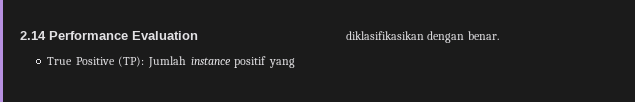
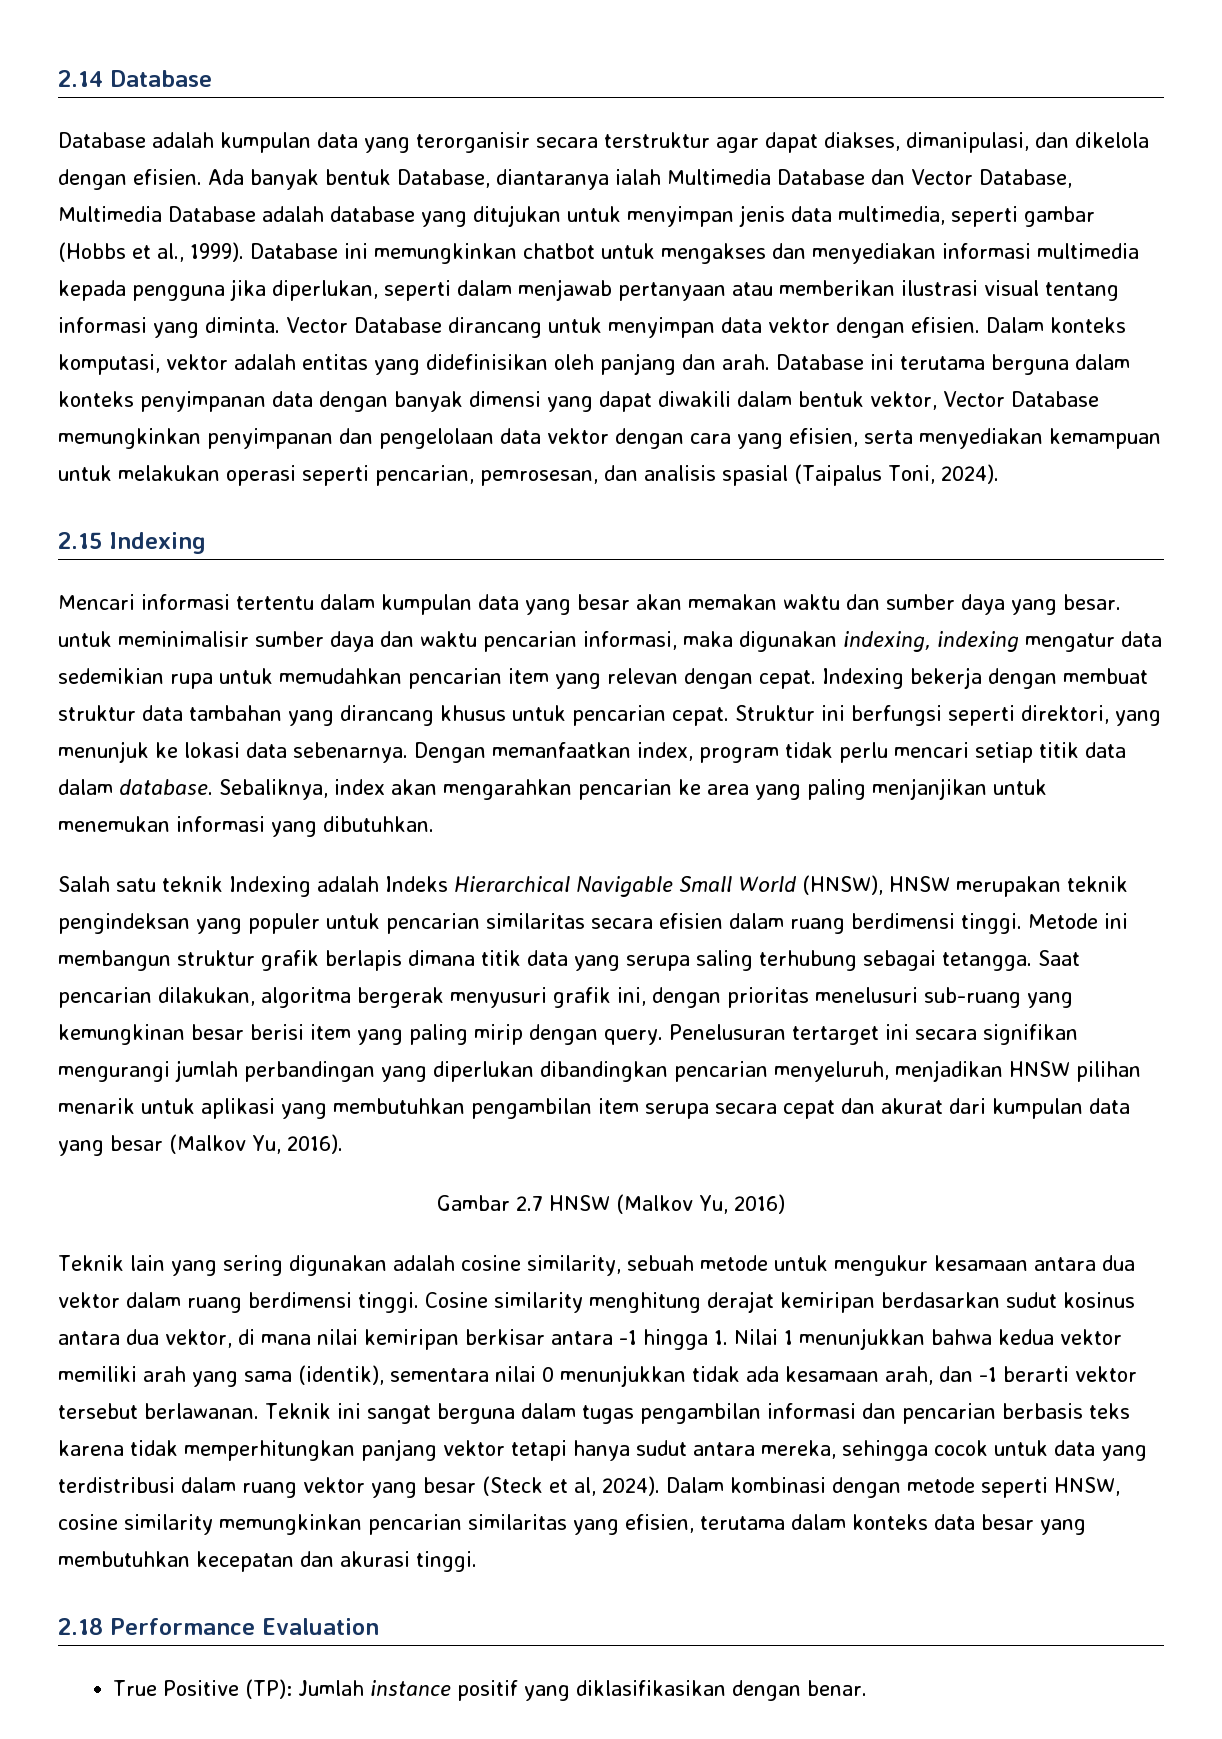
(46, 35) none -> [110,70,212,87] [58,132,1149,153] [58,169,1072,190] [58,205,1095,227] [58,242,1139,264] [58,279,1119,301] [58,317,1126,338] [58,353,1130,375] [58,391,1099,412] [58,428,1161,449] [58,464,999,486] [58,532,206,554] [58,594,1121,615] [58,631,1162,652] [58,667,1148,689] [58,705,1161,726] [58,741,1126,763] [58,778,1047,800] [58,816,434,837] [58,875,1128,897] [58,913,1128,934] [58,950,1080,971] [58,987,1073,1008] [58,1024,1078,1045] [58,1060,1141,1082] [58,1098,1130,1119] [58,1134,343,1156] [437,1194,785,1214] [58,1255,1135,1276] [58,1291,1135,1313] [58,1328,1122,1350] [58,1365,1137,1387] [58,1403,1130,1424] [58,1439,1147,1461] [58,1476,1120,1498] [58,1514,1086,1535] [58,1551,477,1572] [58,1618,103,1635] Database // Database adalah kumpulan data yang terorganisir secara terstruktur agar dapat diakses, dimanipulasi, dan dikelola dengan efisien. Ada banyak bentuk Database, diantaranya ialah Multimedia Database dan Vector Database, Multimedia Database adalah database yang ditujukan untuk menyimpan jenis data multimedia, seperti gambar (Hobbs et al., 1999). Database ini memungkinkan chatbot untuk mengakses dan menyediakan informasi multimedia kepada pengguna jika diperlukan, seperti dalam menjawab pertanyaan atau memberikan ilustrasi visual tentang informasi yang diminta. Vector Database dirancang untuk menyimpan data vektor dengan efisien. Dalam konteks komputasi, vektor adalah entitas yang didefinisikan oleh panjang dan arah. Database ini terutama berguna dalam konteks penyimpanan data dengan banyak dimensi yang dapat diwakili dalam bentuk vektor, Vector Database memungkinkan penyimpanan dan pengelolaan data vektor dengan cara yang efisien, serta menyediakan kemampuan untuk melakukan operasi seperti pencarian, pemrosesan, dan analisis spasial (Taipalus Toni, 2024). // 2.15 Indexing // Mencari informasi tertentu dalam kumpulan data yang besar akan memakan waktu dan sumber daya yang besar. untuk meminimalisir sumber daya dan waktu pencarian informasi, maka digunakan indexing, indexing mengatur data sedemikian rupa untuk memudahkan pencarian item yang relevan dengan cepat. Indexing bekerja dengan membuat struktur data tambahan yang dirancang khusus untuk pencarian cepat. Struktur ini berfungsi seperti direktori, yang menunjuk ke lokasi data sebenarnya. Dengan memanfaatkan index, program tidak perlu mencari setiap titik data dalam database. Sebaliknya, index akan mengarahkan pencarian ke area yang paling menjanjikan untuk menemukan informasi yang dibutuhkan. // Salah satu teknik Indexing adalah Indeks Hierarchical Navigable Small World (HNSW), HNSW merupakan teknik pengindeksan yang populer untuk pencarian similaritas secara efisien dalam ruang berdimensi tinggi. Metode ini membangun struktur grafik berlapis dimana titik data yang serupa saling terhubung sebagai tetangga. Saat pencarian dilakukan, algoritma bergerak menyusuri grafik ini, dengan prioritas menelusuri sub-ruang yang kemungkinan besar berisi item yang paling mirip dengan query. Penelusuran tertarget ini secara signifikan mengurangi jumlah perbandingan yang diperlukan dibandingkan pencarian menyeluruh, menjadikan HNSW pilihan menarik untuk aplikasi yang membutuhkan pengambilan item serupa secara cepat dan akurat dari kumpulan data yang besar (Malkov Yu, 2016). // Gambar 2.7 HNSW (Malkov Yu, 2016) // Teknik lain yang sering digunakan adalah cosine similarity, sebuah metode untuk mengukur kesamaan antara dua vektor dalam ruang berdimensi tinggi. Cosine similarity menghitung derajat kemiripan berdasarkan sudut kosinus antara dua vektor, di mana nilai kemiripan berkisar antara -1 hingga 1. Nilai 1 menunjukkan bahwa kedua vektor memiliki arah yang sama (identik), sementara nilai 0 menunjukkan tidak ada kesamaan arah, dan -1 berarti vektor tersebut berlawanan. Teknik ini sangat berguna dalam tugas pengambilan informasi dan pencarian berbasis teks karena tidak memperhitungkan panjang vektor tetapi hanya sudut antara mereka, sehingga cocok untuk data yang terdistribusi dalam ruang vektor yang besar (Steck et al, 2024). Dalam kombinasi dengan metode seperti HNSW, cosine similarity memungkinkan pencarian similaritas yang efisien, terutama dalam konteks data besar yang membutuhkan kecepatan dan akurasi tinggi. // 2.18

